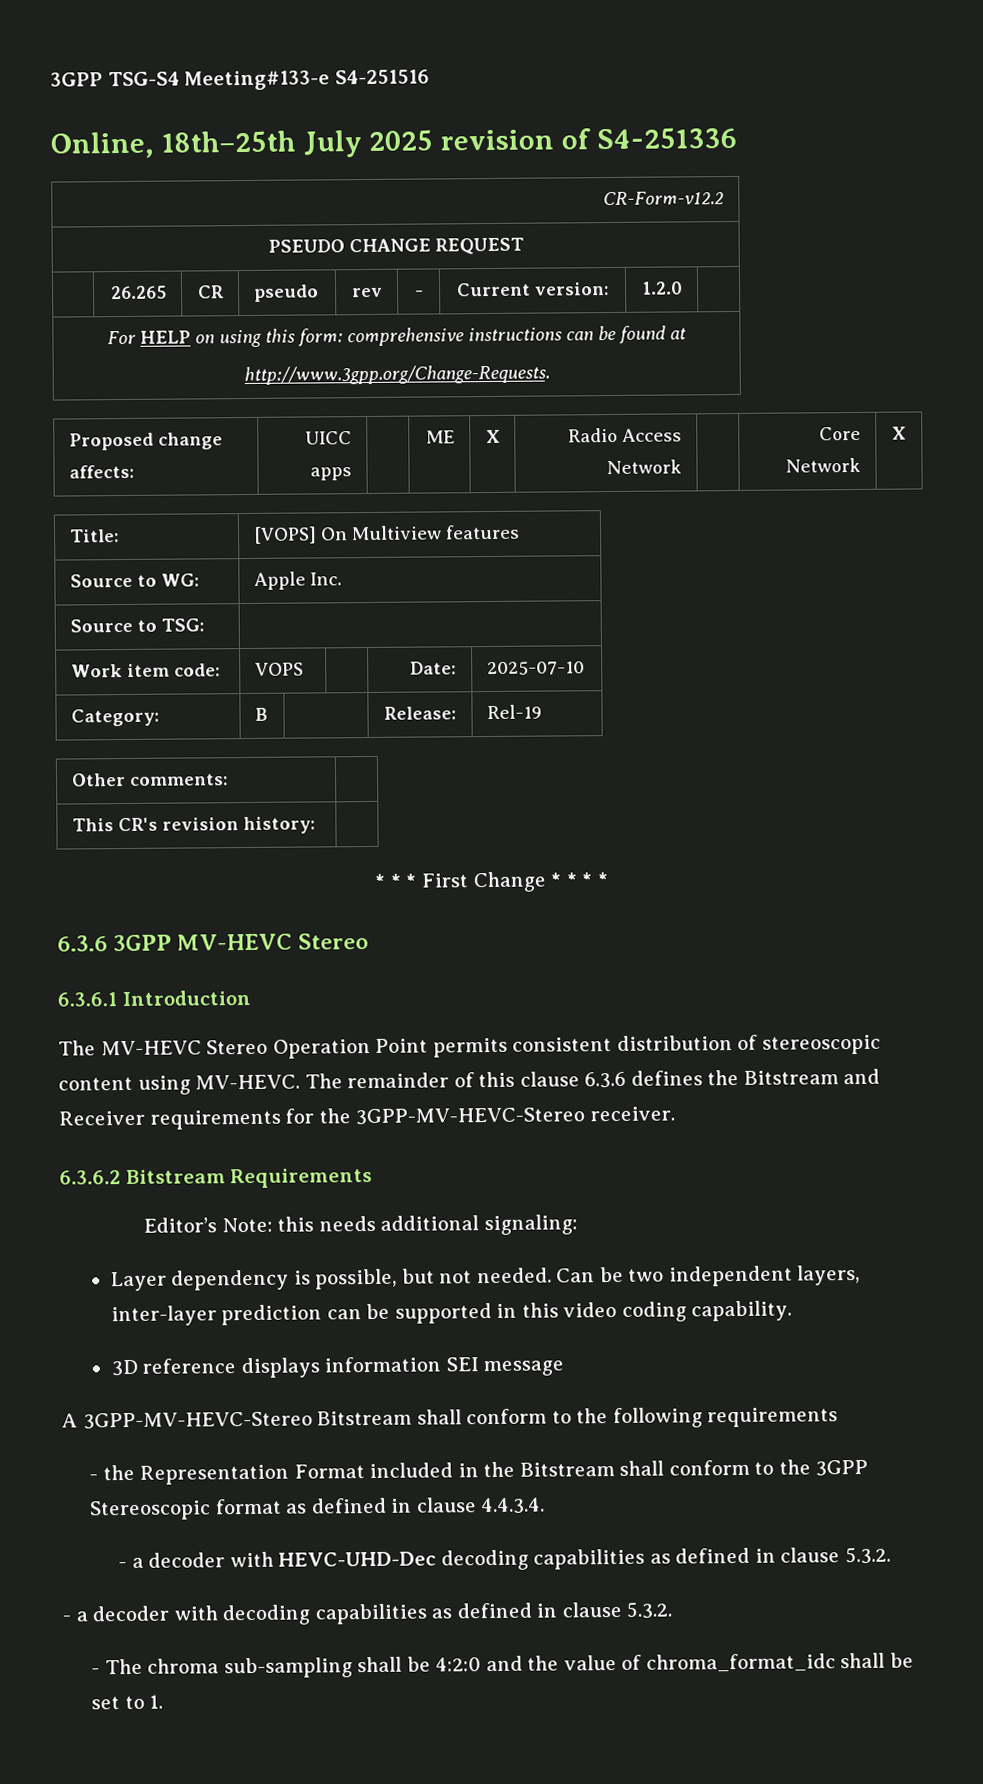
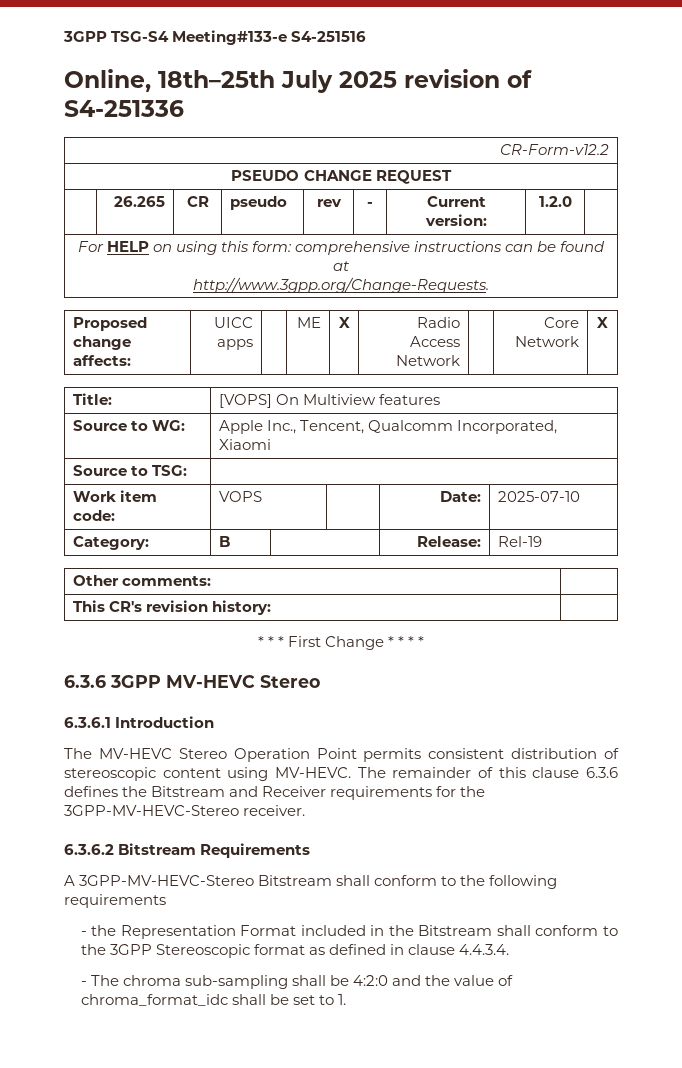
[309,572,342,586] Inc. -> [266,420,558,434] [218,439,271,450] Inc., Tencent, Qualcomm Incorporated, Xiaomi
[143,1214,578,1236] [110,1264,861,1292] [110,1300,793,1327] [110,1356,565,1379] // Editor’s Note: this needs additional signaling: // Layer dependency is possible, but not needed. Can be two independent layers, inter-layer prediction can be supported in this video coding capability. // 3D reference displays information SEI message -> (311, 850) none
[118,1546,891,1571] [62,1601,673,1626] // - a decoder with HEVC-UHD-Dec decoding capabilities as defined in clause 5.3.2. // - a decoder with decoding capabilities as defined in clause 5.3.2. -> (509, 949) none

